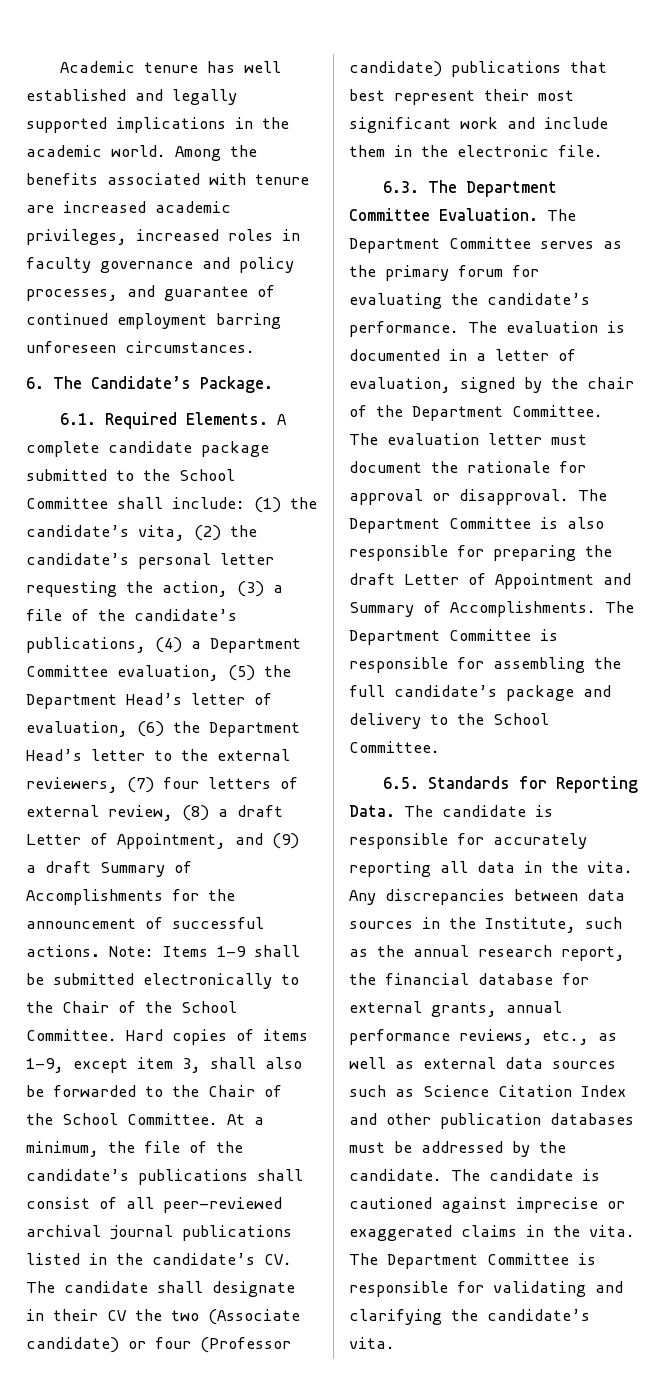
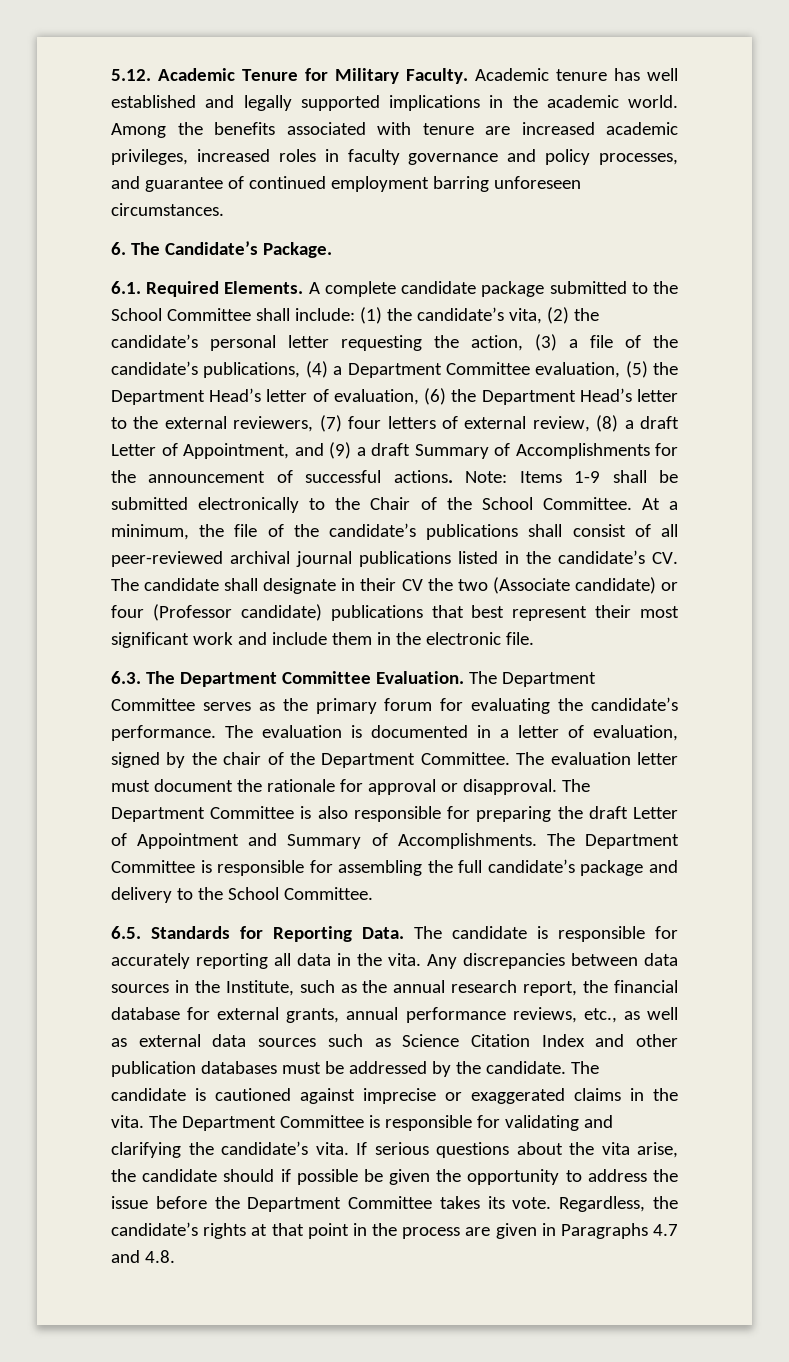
(60, 67) none -> [111,68,468,84] 5.12. Academic Tenure for Military Faculty.
[126,1029,308,1045] [26,1057,302,1073] [26,1085,282,1097] [26,1113,218,1125] Hard copies of items 1-9, except item 3, shall also be forwarded to the Chair of the School Committee. -> (632, 503) none
(395, 1343) none -> [356,1142,678,1158] [111,1169,678,1185] [111,1196,678,1212] [111,1222,678,1239] [111,1250,175,1263] If serious questions about the vita arise, the candidate should if possible be given the opportunity to address the issue before the Department Committee takes its vote. Regardless, the candidate’s rights at that point in the process are given in Paragraphs 4.7 and 4.8.

